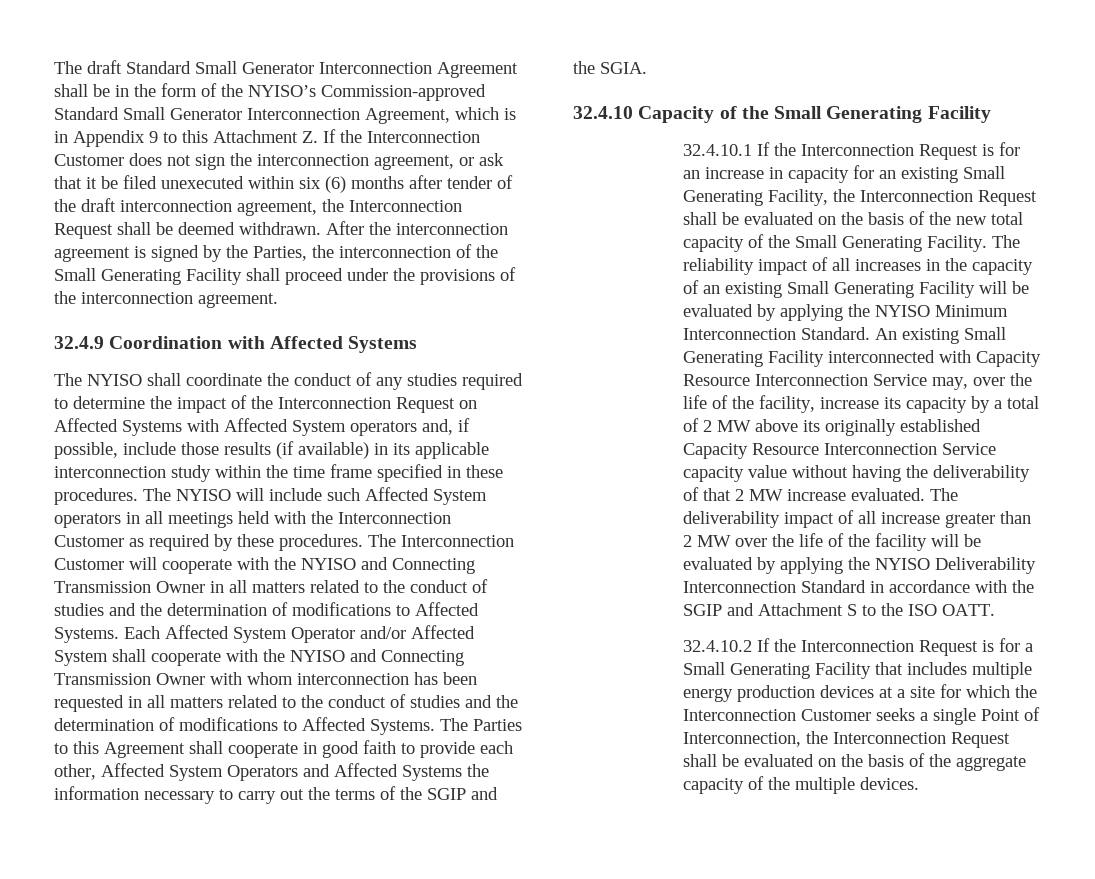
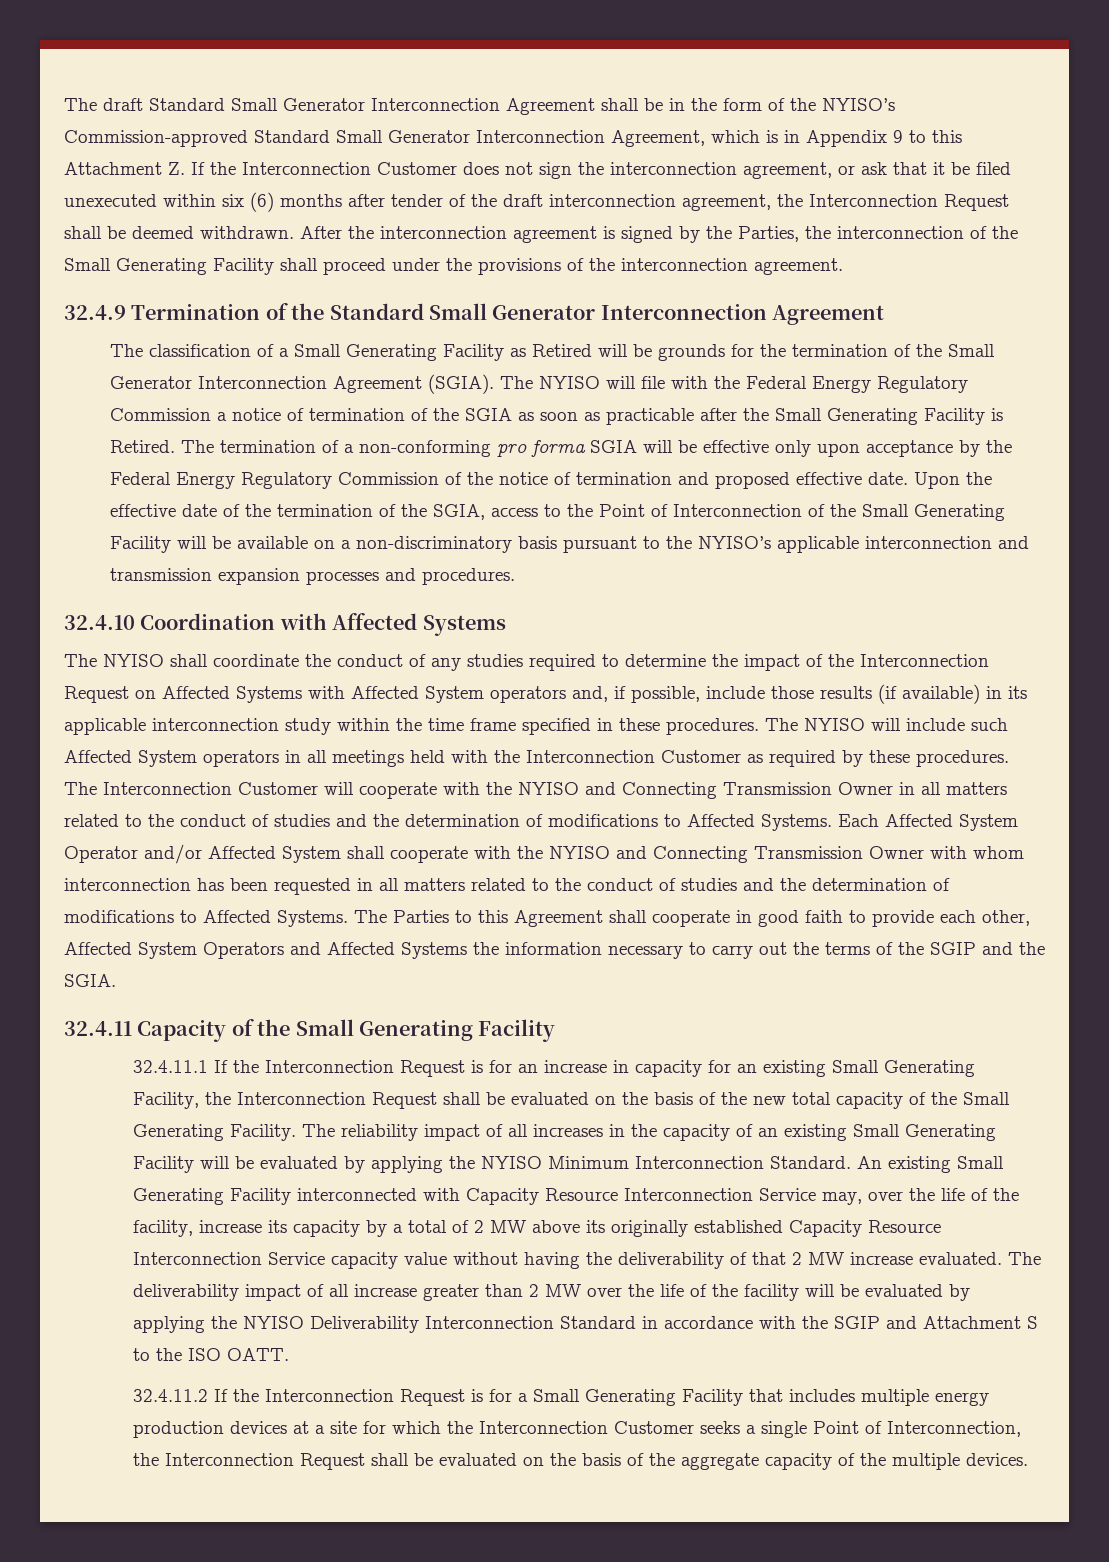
(104, 342) none -> [131,303,885,325] [110,344,996,361] [110,374,969,394] [110,408,1004,425] [110,440,1013,457] [110,472,993,489] [110,504,1006,521] [110,536,1030,553] [110,568,516,585] [64,615,135,630] Termination of the Standard Small Generator Interconnection Agreement // The classification of a Small Generating Facility as Retired will be grounds for the termination of the Small Generator Interconnection Agreement (SGIA). The NYISO will file with the Federal Energy Regulatory Commission a notice of termination of the SGIA as soon as practicable after the Small Generating Facility is Retired. The termination of a non-conforming pro forma SGIA will be effective only upon acceptance by the Federal Energy Regulatory Commission of the notice of termination and proposed effective date. Upon the effective date of the termination of the SGIA, access to the Point of Interconnection of the Small Generating Facility will be available on a non-discriminatory basis pursuant to the NYISO’s applicable interconnection and transmission expansion processes and procedures. // 32.4.10
[573,106,633,119] 32.4.10 -> [64,1021,132,1036] 32.4.11
[682,144,752,156] 32.4.10.1 -> [133,1060,209,1073] 32.4.11.1
[682,640,752,652] 32.4.10.2 -> [133,1389,209,1402] 32.4.11.2

